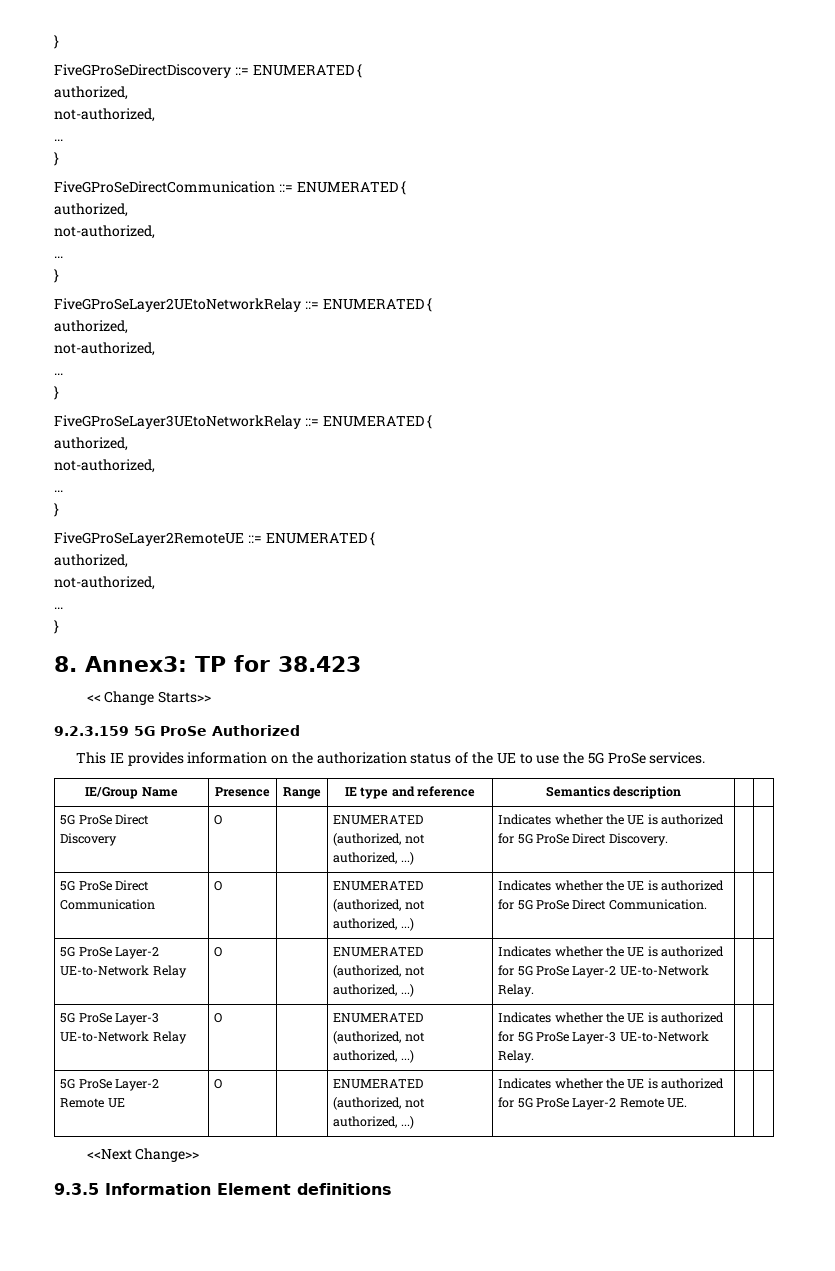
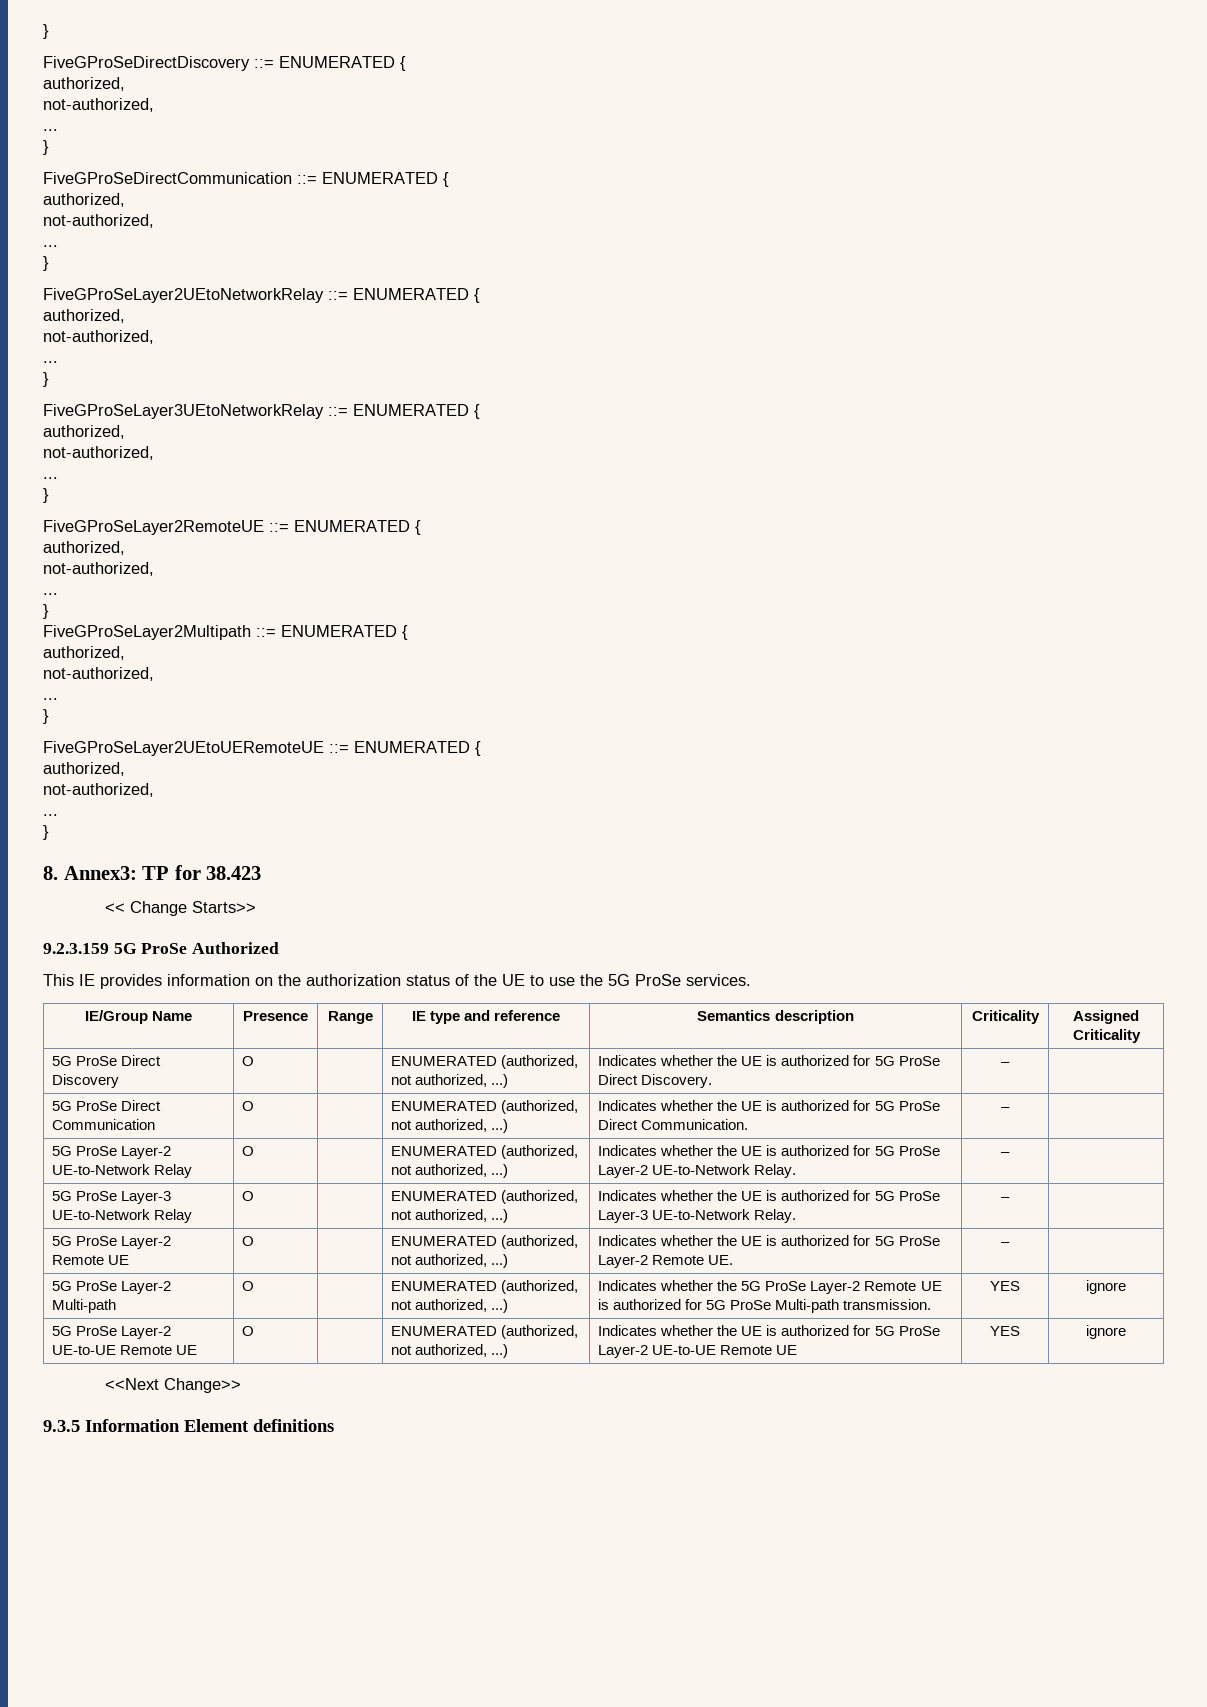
(59, 627) none -> [43,625,408,640] [43,646,125,660] [43,667,154,681] [43,698,58,700] [43,709,49,724] [43,741,481,756] [43,762,125,776] [43,783,154,797] [43,814,58,816] [43,825,49,840] // FiveGProSeLayer2Multipath ::= ENUMERATED { // authorized, // not-authorized, // ... // } // FiveGProSeLayer2UEtoUERemoteUE ::= ENUMERATED { // authorized, // not-authorized, // ... // }
(682, 792) | -> [971,1010,1040,1024] [1073,1010,1139,1024] [1072,1029,1141,1043] Criticality | Assigned Criticality
(668, 839) none -> [1001,1062,1010,1066] –
(707, 904) none -> [1001,1107,1010,1111] –
(535, 990) none -> [1001,1152,1010,1156] –
(535, 1056) none -> [1001,1197,1010,1201] –
(688, 1103) | -> [1001,1242,1010,1246] [52,1281,172,1294] [52,1299,117,1313] [242,1281,255,1291] [391,1280,579,1294] [391,1299,509,1313] [598,1280,942,1294] [598,1299,932,1313] [990,1281,1020,1291] [1086,1280,1126,1294] [52,1326,172,1339] [52,1345,198,1355] [242,1326,255,1336] [391,1325,579,1339] [391,1344,509,1358] [598,1325,940,1336] [598,1345,798,1358] [990,1326,1020,1336] [1086,1325,1126,1339] – | // 5G ProSe Layer-2 Multi-path | O | | ENUMERATED (authorized, not authorized, ...) | Indicates whether the 5G ProSe Layer-2 Remote UE is authorized for 5G ProSe Multi-path transmission. | YES | ignore // 5G ProSe Layer-2 UE-to-UE Remote UE | O | | ENUMERATED (authorized, not authorized, ...) | Indicates whether the UE is authorized for 5G ProSe Layer-2 UE-to-UE Remote UE | YES | ignore

